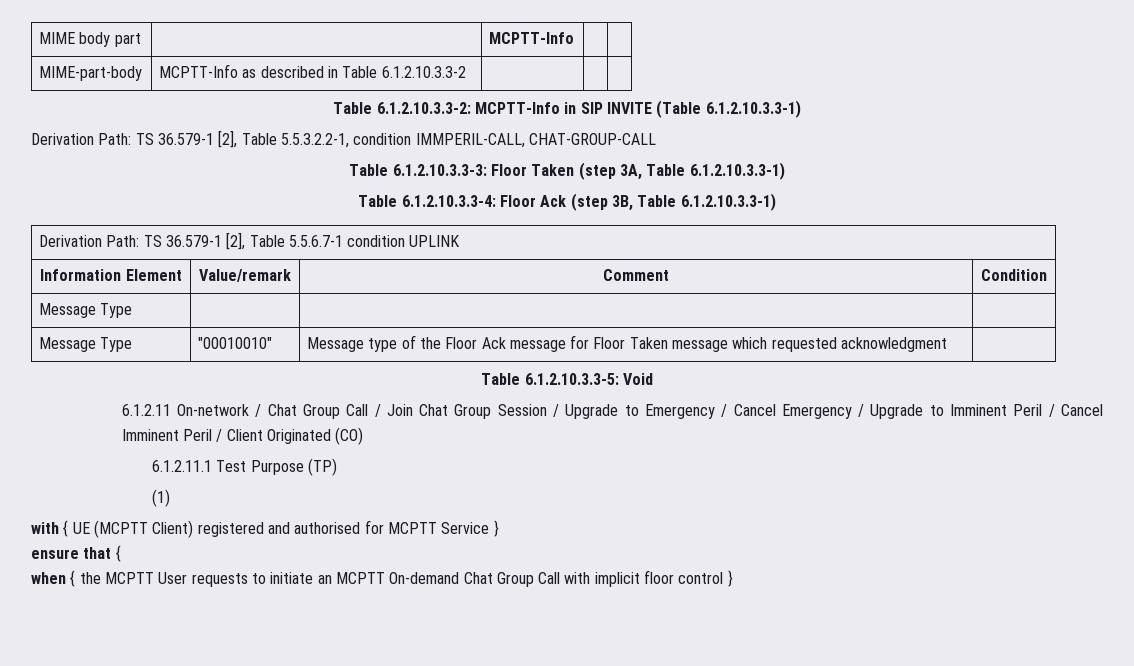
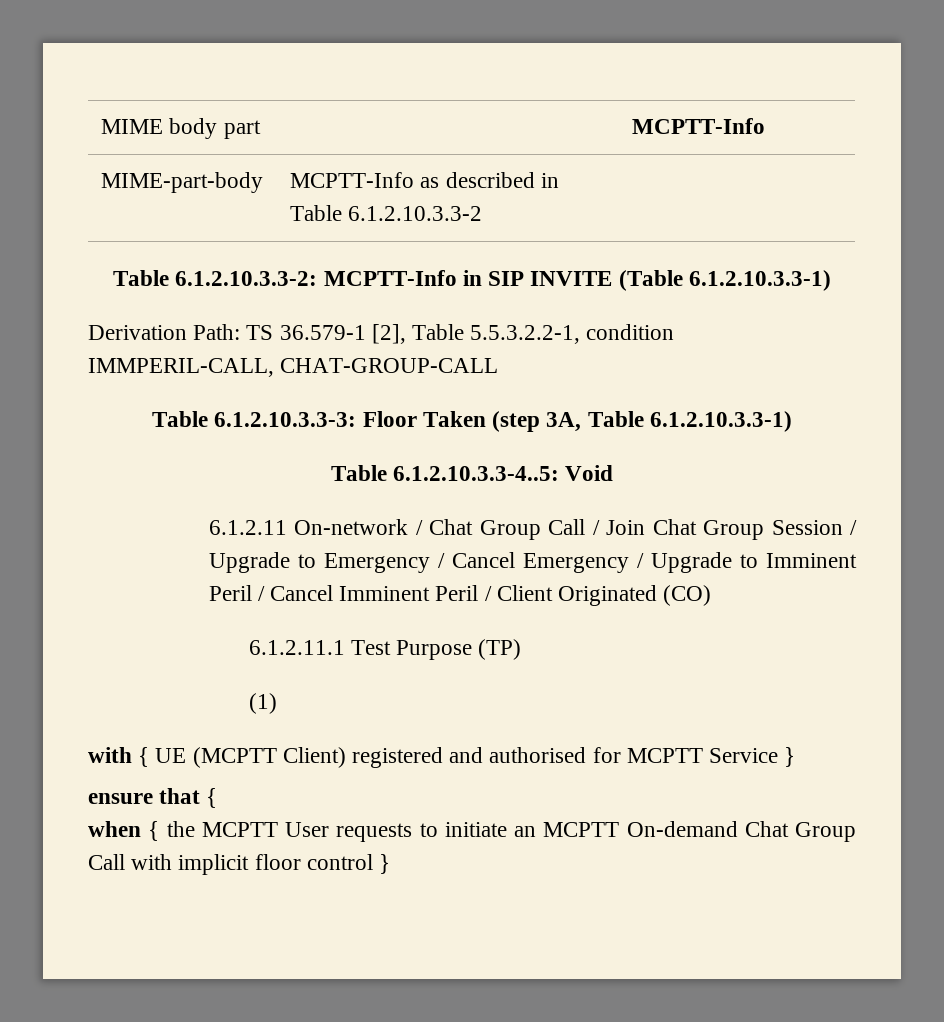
[401,193,776,211] [38,232,461,250] [40,269,182,281] [199,269,291,282] [603,269,669,281] [981,269,1047,281] [38,303,133,318] [38,337,133,352] [197,337,272,349] [306,335,948,352] [481,373,619,385] 6.1.2.10.3.3-4: Floor Ack (step 3B, Table 6.1.2.10.3.3-1) // Derivation Path: TS 36.579-1 [2], Table 5.5.6.7-1 condition UPLINK // Information Element | Value/remark | Comment | Condition // Message Type | | | // Message Type | "00010010" | Message type of the Floor Ack message for Floor Taken message which requested acknowledgment | // Table 6.1.2.10.3.3-5: -> [392,466,559,481] 6.1.2.10.3.3-4..5:

